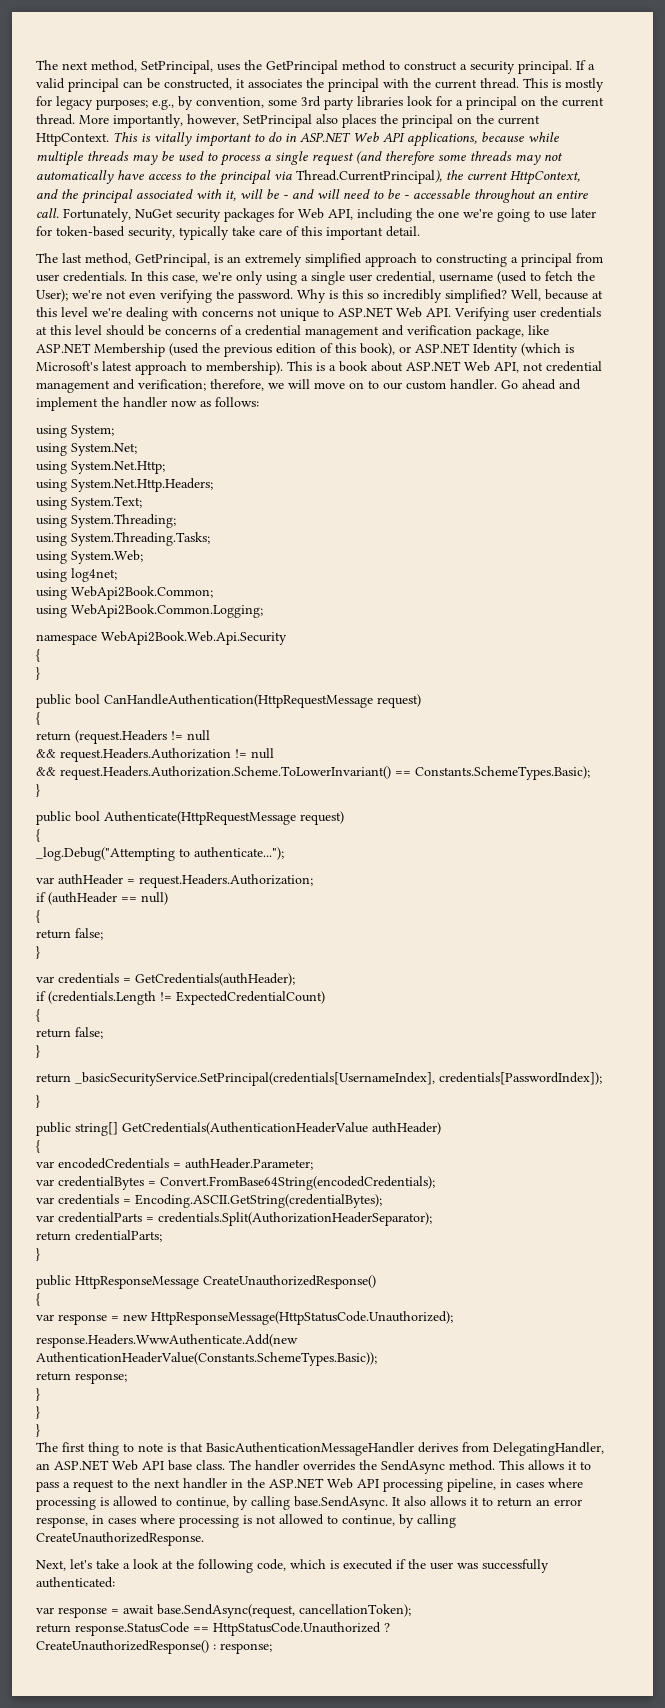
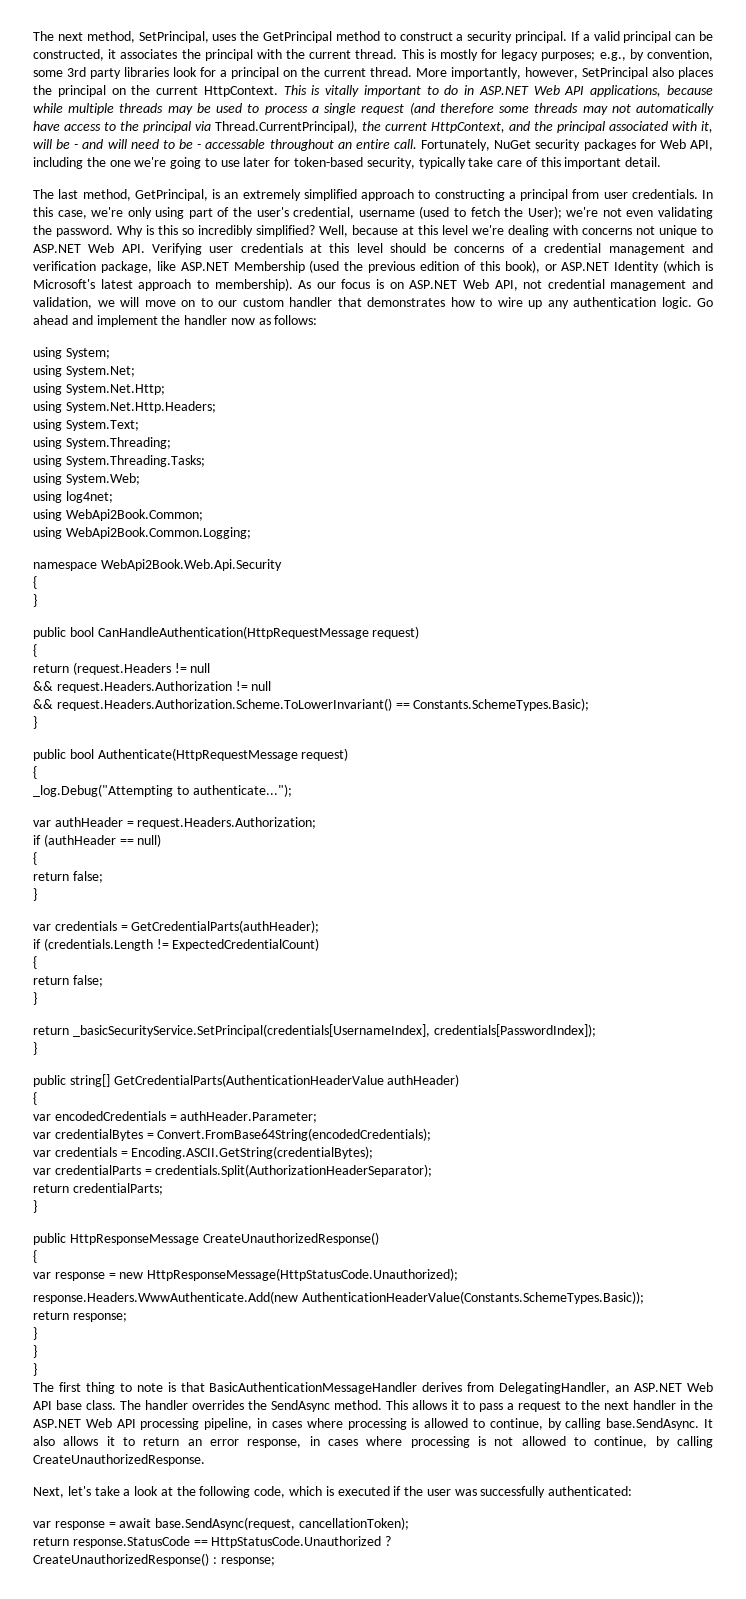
[301,271,372,285] a single user -> [188,207,289,219] part of the user's
[160,289,212,303] verifying -> [657,207,713,219] validating
[287,361,403,372] This is a book about -> [298,279,404,289] As our focus is on
[138,379,264,391] verification; therefore, -> [33,297,92,309] validation,
[450,379,497,390] handler. -> [289,297,692,309] handler that demonstrates how to wire up any authentication logic.
[135,973,295,986] GetCredentials(authHeader); -> [131,920,320,933] GetCredentialParts(authHeader);
[122,1122,368,1135] GetCredentials(AuthenticationHeaderValue -> [113,1074,384,1087] GetCredentialParts(AuthenticationHeaderValue

